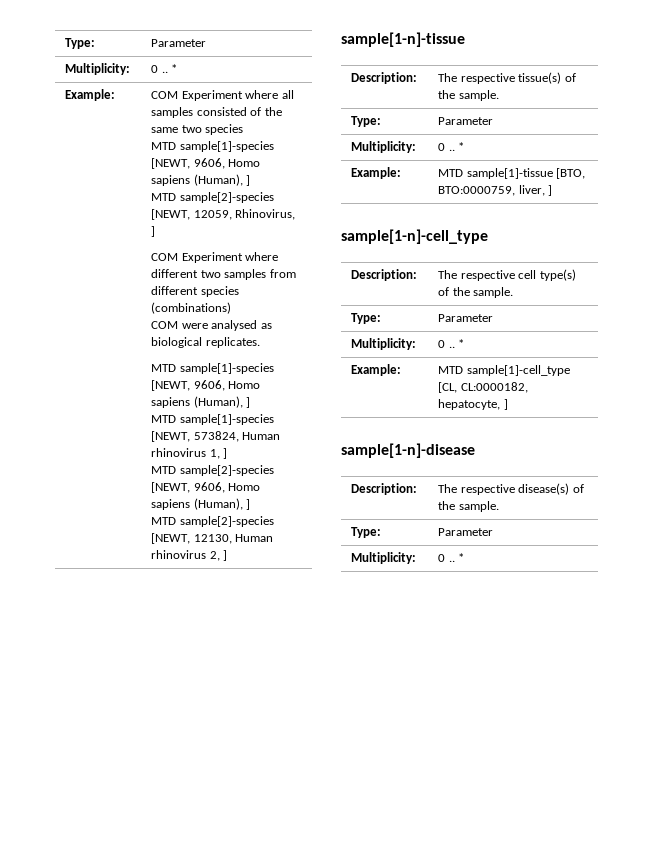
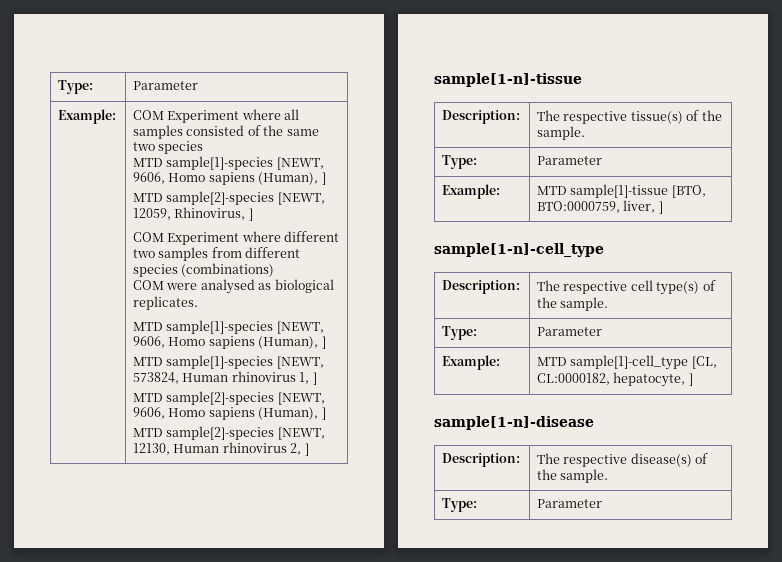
[65,38,96,49] [151,39,207,47] [65,63,131,75] [151,64,178,73] Type: | Parameter // Multiplicity: | 0 .. * -> [58,80,94,94] [133,81,199,90] Type: | Parameter
[351,141,417,153] [438,142,465,151] // Multiplicity: | 0 .. * -> (603, 160) none
[351,338,417,350] [438,339,465,348] // Multiplicity: | 0 .. * -> (603, 331) none
[351,552,417,564] [438,553,465,562] // Multiplicity: | 0 .. * -> (603, 503) none

